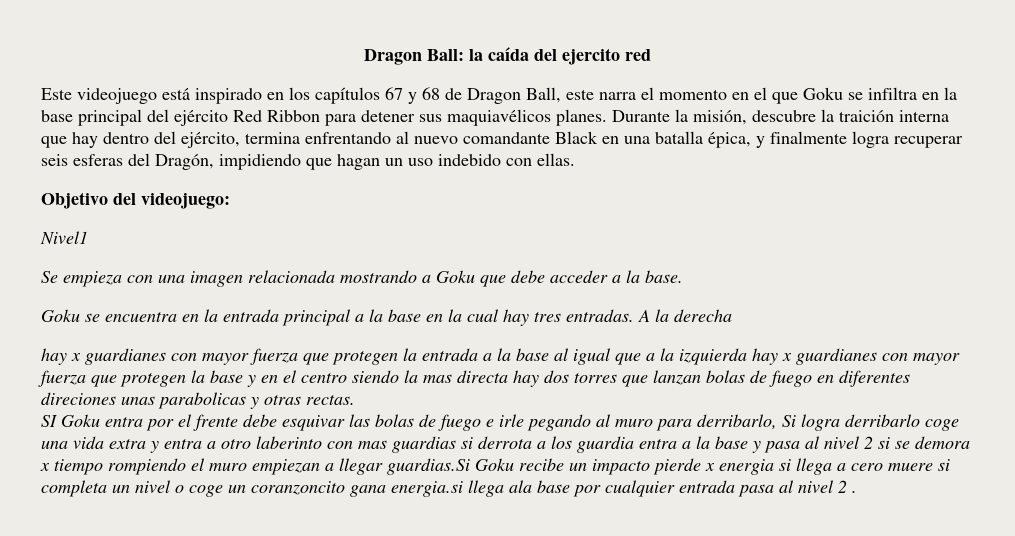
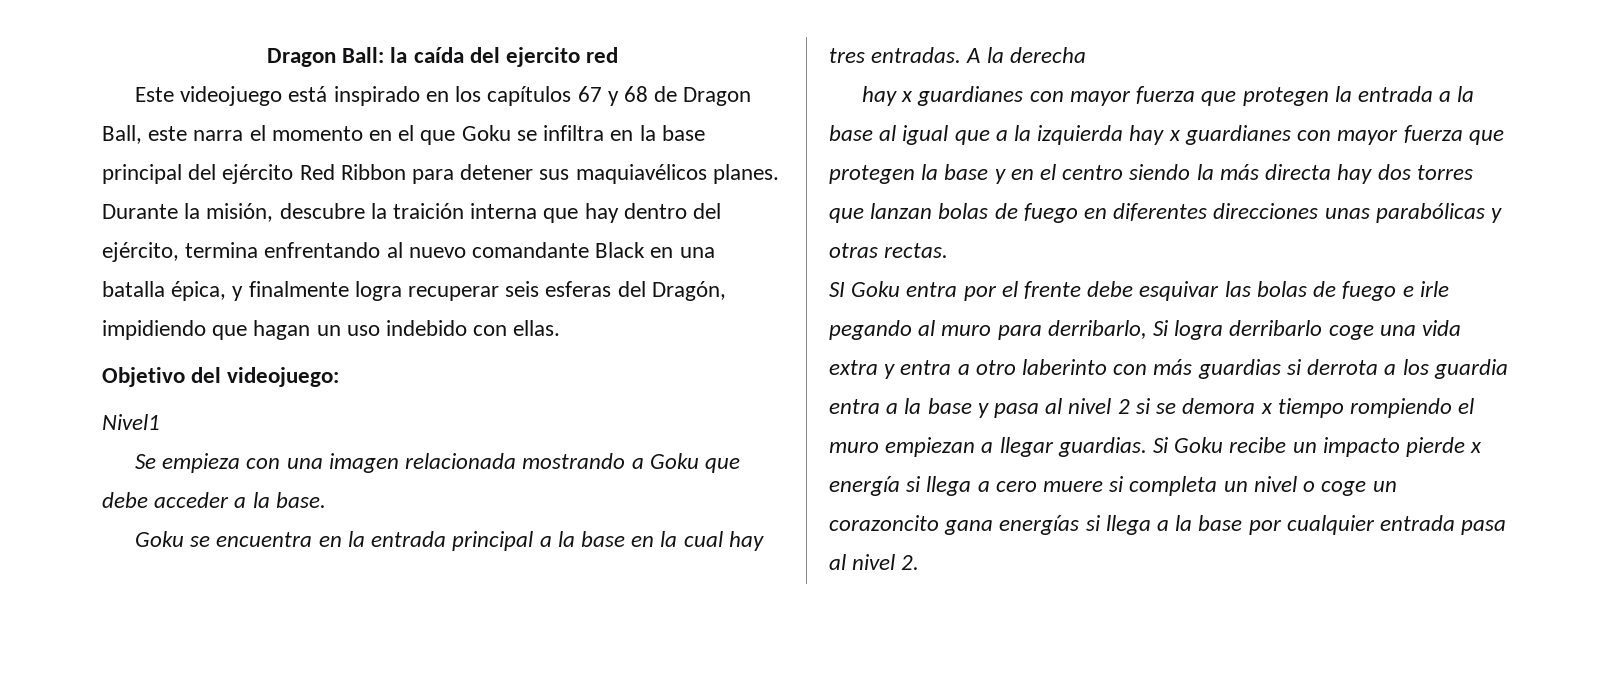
[423,374,452,383] mas -> [1219,164,1259,180] más
[41,392,246,409] direciones unas parabolicas -> [1213,203,1485,223] direcciones unas parabólicas
[358,440,387,449] mas -> [1153,359,1193,375] más
[387,458,470,475] guardias.Si -> [1057,437,1170,457] guardias. Si
[719,459,774,475] energia -> [829,476,900,496] energía
[251,480,532,497] coranzoncito gana energia.si llega ala -> [829,515,1193,535] corazoncito gana energías si llega a la
[838,480,857,493] 2 . -> [901,555,920,570] 2.

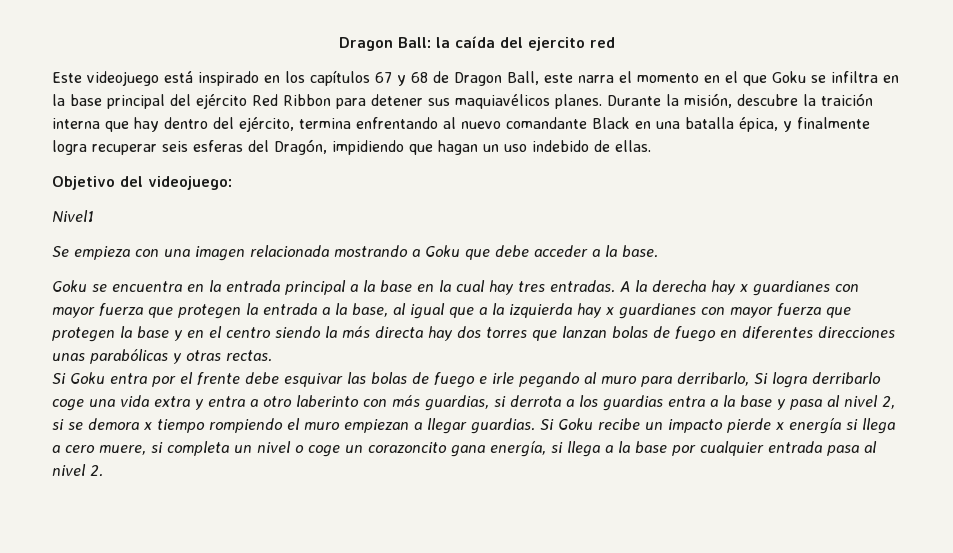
[473,325,508,336] con -> [594,140,610,152] de
(1086, 55) // -> (706, 286) none
[829,125,873,141] base -> [352,303,388,317] base,
[829,282,845,297] SI -> [52,373,66,384] Si
[1197,359,1281,379] guardias -> [425,395,489,411] guardias,
[1433,359,1508,379] guardia -> [603,395,663,411] guardias
[1117,399,1130,414] 2 -> [882,396,895,409] 2,
[1043,480,1104,492] muere -> [99,445,146,455] muere,
[999,515,1080,535] energías -> [490,441,546,457] energía,

